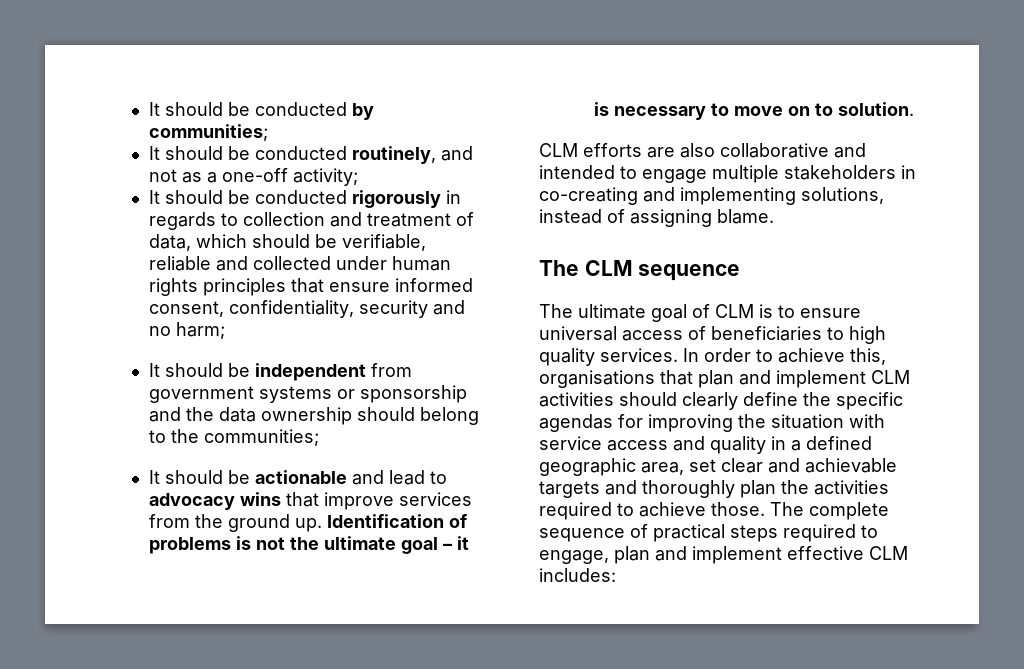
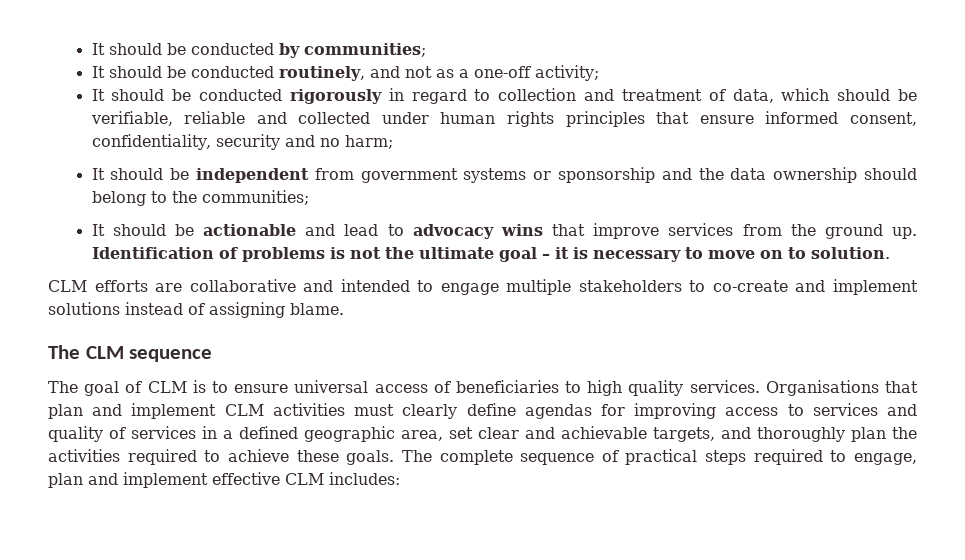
[148,212,216,230] regards -> [411,89,467,104] regard
[680,143,715,158] also -> (183, 287) none
[901,165,916,179] [539,187,884,205] in co-creating and implementing solutions, -> [689,279,919,295] [48,302,120,315] to co-create and implement solutions
[578,304,646,319] ultimate -> (78, 387) none
[683,348,886,365] [539,370,655,388] In order to achieve this, organisations -> [765,380,879,396] Organisations
[619,392,677,406] should -> [354,404,395,416] must
[803,392,903,410] the specific -> (516, 409) none
[738,414,885,429] [539,436,766,454] the situation with service access and quality -> [725,403,917,416] [48,426,196,442] access to services and quality of services
[539,481,600,498] targets -> [653,427,715,442] targets,
[711,502,765,516] those. -> [296,450,395,465] these goals.

